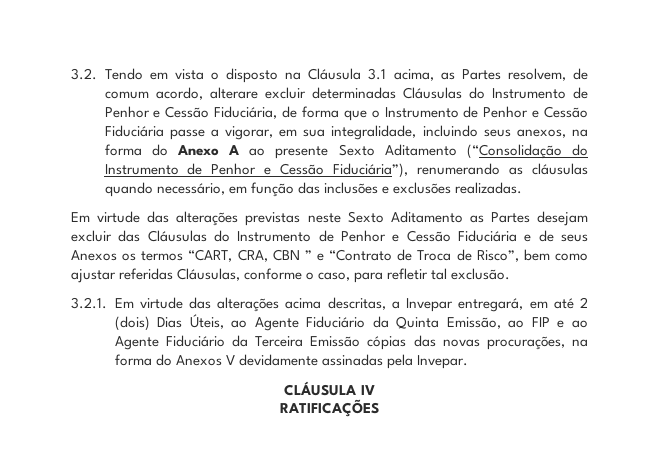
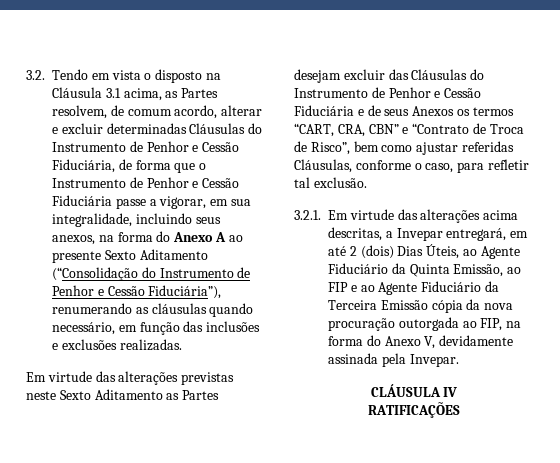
[209,87,258,99] alterare -> [221,105,263,116] [52,127,58,134] alterar e
[272,249,312,261] CBN ” -> [368,124,399,134] CBN”
[367,335,588,350] [114,354,383,366] cópias das novas procurações, na forma do Anexos V devidamente assinadas -> [431,299,514,313] [328,317,522,331] [328,335,514,349] [328,353,378,364] cópia da nova procuração outorgada ao FIP, na forma do Anexo V, devidamente assinada

